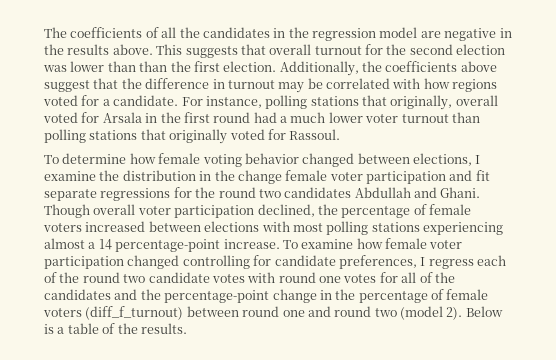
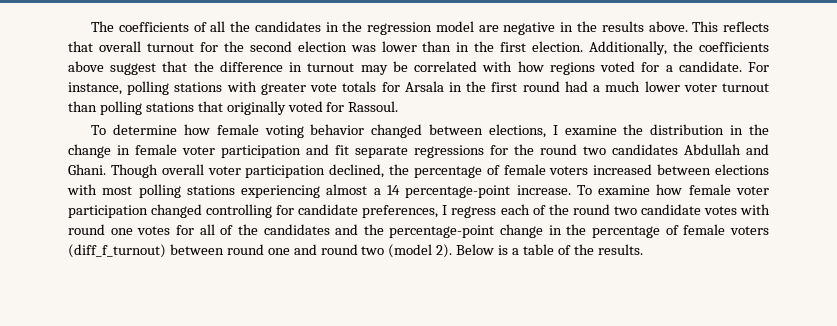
[185,46,238,58] suggests -> [723,21,770,32] reflects
[139,61,168,72] than -> [456,42,470,52] in
[362,95,498,110] [43,112,78,123] that originally, overall voted -> [226,81,377,95] with greater vote totals
(282, 177) none -> [117,145,130,155] in

